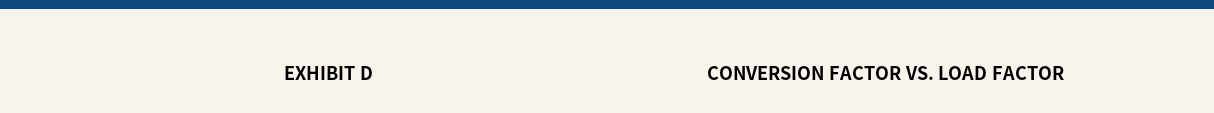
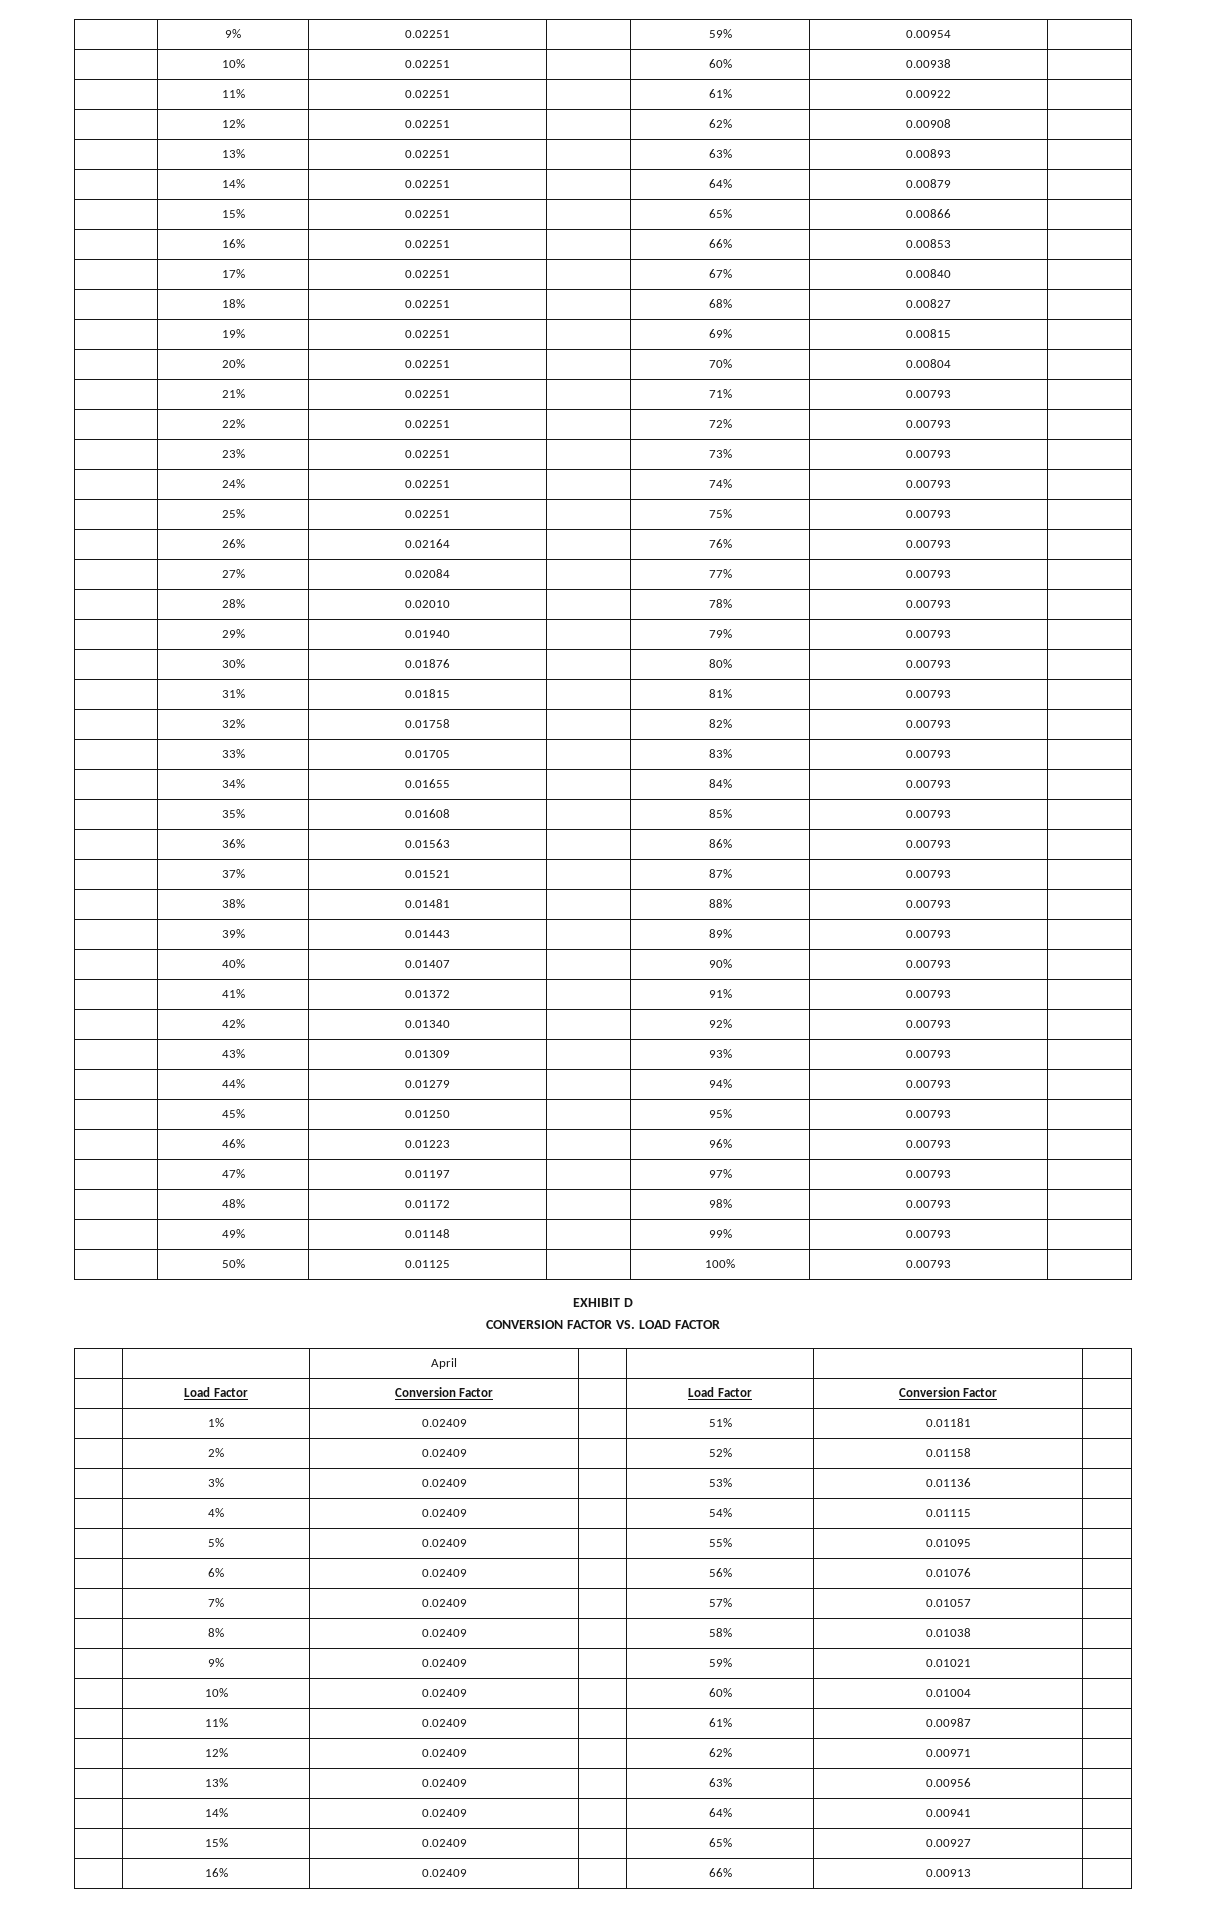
(284, 73) none -> [225,29,241,38] [405,30,450,38] [708,29,732,38] [906,30,951,38] [221,59,245,68] [405,60,450,68] [708,59,732,68] [906,59,951,68] [221,89,245,98] [405,90,450,98] [708,89,732,98] [906,90,951,98] [221,119,245,128] [405,120,450,128] [708,119,732,128] [906,119,951,128] [221,149,245,158] [405,150,450,158] [708,149,732,158] [906,149,951,158] [221,179,245,188] [405,180,450,188] [708,179,732,188] [906,179,951,188] [221,209,245,218] [405,210,450,218] [708,209,732,218] [906,209,951,218] [221,239,245,248] [405,240,450,248] [708,239,732,248] [906,239,951,248] [221,269,245,278] [405,270,450,278] [708,269,732,278] [906,269,951,278] [221,299,245,308] [405,300,450,308] [708,299,732,308] [906,299,951,308] [221,329,245,338] [405,330,450,338] [708,329,732,338] [906,329,951,338] [221,359,245,368] [405,360,450,368] [708,359,732,368] [906,359,951,368] [221,389,245,398] [405,390,450,398] [708,389,732,398] [906,390,951,398] [221,419,245,428] [405,420,450,428] [708,419,732,428] [906,420,951,428] [221,449,245,458] [405,450,450,458] [708,449,732,458] [906,450,951,458] [221,479,245,488] [405,480,450,488] [708,479,732,488] [906,480,951,488] [221,509,245,518] [405,510,450,518] [708,509,732,518] [906,510,951,518] [221,539,245,548] [405,539,450,548] [708,539,732,548] [906,540,951,548] [221,569,245,578] [405,569,450,578] [708,569,732,578] [906,570,951,578] [221,599,245,608] [405,600,450,608] [708,599,732,608] [906,600,951,608] [221,629,245,638] [405,630,450,638] [708,629,732,638] [906,630,951,638] [221,659,245,668] [405,659,450,668] [708,659,732,668] [906,660,951,668] [221,689,245,698] [405,689,450,698] [708,689,732,698] [906,690,951,698] [221,719,245,728] [405,719,450,728] [708,719,732,728] [906,720,951,728] [221,749,245,758] [405,750,450,758] [708,749,732,758] [906,750,951,758] [221,779,245,788] [405,779,450,788] [708,779,732,788] [906,780,951,788] [221,809,245,818] [405,809,450,818] [708,809,732,818] [906,810,951,818] [221,839,245,848] [405,839,450,848] [708,839,732,848] [906,840,951,848] [221,869,245,878] [405,870,450,878] [708,869,732,878] [906,870,951,878] [221,899,245,908] [405,899,450,908] [708,899,732,908] [906,900,951,908] [221,929,245,938] [405,930,450,938] [708,929,732,938] [906,930,951,938] [221,959,245,968] [405,960,450,968] [708,959,732,968] [906,960,951,968] [221,989,245,998] [405,990,450,998] [708,989,732,998] [906,990,951,998] [221,1019,245,1028] [405,1020,450,1028] [708,1019,732,1028] [906,1020,951,1028] [221,1049,245,1058] [405,1050,450,1058] [708,1049,732,1058] [906,1050,951,1058] [221,1079,245,1088] [405,1080,450,1088] [708,1079,732,1088] [906,1080,951,1088] [221,1109,245,1118] [405,1110,450,1118] [708,1109,732,1118] [906,1110,951,1118] [221,1139,245,1148] [405,1140,450,1148] [708,1139,732,1148] [906,1140,951,1148] [221,1169,245,1178] [405,1170,450,1178] [708,1169,732,1178] [906,1170,951,1178] [221,1199,245,1208] [405,1200,450,1208] [708,1199,732,1208] [906,1200,951,1208] [221,1229,245,1238] [405,1229,450,1238] [708,1229,732,1238] [906,1230,951,1238] [221,1259,245,1268] [405,1260,450,1268] [705,1259,735,1268] [906,1260,951,1268] | 9% | 0.02251 | | 59% | 0.00954 | // | 10% | 0.02251 | | 60% | 0.00938 | // | 11% | 0.02251 | | 61% | 0.00922 | // | 12% | 0.02251 | | 62% | 0.00908 | // | 13% | 0.02251 | | 63% | 0.00893 | // | 14% | 0.02251 | | 64% | 0.00879 | // | 15% | 0.02251 | | 65% | 0.00866 | // | 16% | 0.02251 | | 66% | 0.00853 | // | 17% | 0.02251 | | 67% | 0.00840 | // | 18% | 0.02251 | | 68% | 0.00827 | // | 19% | 0.02251 | | 69% | 0.00815 | // | 20% | 0.02251 | | 70% | 0.00804 | // | 21% | 0.02251 | | 71% | 0.00793 | // | 22% | 0.02251 | | 72% | 0.00793 | // | 23% | 0.02251 | | 73% | 0.00793 | // | 24% | 0.02251 | | 74% | 0.00793 | // | 25% | 0.02251 | | 75% | 0.00793 | // | 26% | 0.02164 | | 76% | 0.00793 | // | 27% | 0.02084 | | 77% | 0.00793 | // | 28% | 0.02010 | | 78% | 0.00793 | // | 29% | 0.01940 | | 79% | 0.00793 | // | 30% | 0.01876 | | 80% | 0.00793 | // | 31% | 0.01815 | | 81% | 0.00793 | // | 32% | 0.01758 | | 82% | 0.00793 | // | 33% | 0.01705 | | 83% | 0.00793 | // | 34% | 0.01655 | | 84% | 0.00793 | // | 35% | 0.01608 | | 85% | 0.00793 | // | 36% | 0.01563 | | 86% | 0.00793 | // | 37% | 0.01521 | | 87% | 0.00793 | // | 38% | 0.01481 | | 88% | 0.00793 | // | 39% | 0.01443 | | 89% | 0.00793 | // | 40% | 0.01407 | | 90% | 0.00793 | // | 41% | 0.01372 | | 91% | 0.00793 | // | 42% | 0.01340 | | 92% | 0.00793 | // | 43% | 0.01309 | | 93% | 0.00793 | // | 44% | 0.01279 | | 94% | 0.00793 | // | 45% | 0.01250 | | 95% | 0.00793 | // | 46% | 0.01223 | | 96% | 0.00793 | // | 47% | 0.01197 | | 97% | 0.00793 | // | 48% | 0.01172 | | 98% | 0.00793 | // | 49% | 0.01148 | | 99% | 0.00793 | // | 50% | 0.01125 | | 100% | 0.00793 | //
(1065, 73) none -> [431,1358,457,1369] [184,1387,248,1397] [394,1387,494,1397] [688,1387,752,1397] [898,1387,998,1397] [208,1418,224,1427] [421,1419,467,1427] [708,1418,732,1427] [925,1418,971,1427] [208,1448,224,1457] [421,1449,467,1457] [708,1448,732,1457] [925,1448,971,1457] [208,1478,224,1487] [421,1479,467,1487] [708,1478,732,1487] [925,1478,971,1487] [208,1508,224,1517] [421,1509,467,1517] [708,1508,732,1517] [925,1509,971,1517] [208,1538,224,1547] [421,1539,467,1547] [708,1538,732,1547] [925,1539,971,1547] [208,1568,224,1577] [421,1569,467,1577] [708,1568,732,1577] [925,1568,971,1577] [208,1598,224,1607] [421,1599,467,1607] [708,1598,732,1607] [925,1599,971,1607] [208,1628,224,1637] [421,1629,467,1637] [708,1628,732,1637] [925,1628,971,1637] [208,1658,224,1667] [421,1659,467,1667] [708,1658,732,1667] [925,1659,971,1667] [204,1688,228,1697] [421,1689,467,1697] [708,1688,732,1697] [925,1689,971,1697] [204,1718,228,1727] [421,1719,467,1727] [708,1718,732,1727] [925,1718,971,1727] [204,1748,228,1757] [421,1749,467,1757] [708,1748,732,1757] [925,1749,971,1757] [204,1778,228,1787] [421,1779,467,1787] [708,1778,732,1787] [925,1778,971,1787] [204,1808,228,1817] [421,1809,467,1817] [708,1808,732,1817] [925,1809,971,1817] [204,1838,228,1847] [421,1839,467,1847] [708,1838,732,1847] [925,1839,971,1847] [204,1868,228,1877] [421,1869,467,1877] [708,1868,732,1877] [925,1869,971,1877] // | | April | | | | // | Load Factor | Conversion Factor | | Load Factor | Conversion Factor | // | 1% | 0.02409 | | 51% | 0.01181 | // | 2% | 0.02409 | | 52% | 0.01158 | // | 3% | 0.02409 | | 53% | 0.01136 | // | 4% | 0.02409 | | 54% | 0.01115 | // | 5% | 0.02409 | | 55% | 0.01095 | // | 6% | 0.02409 | | 56% | 0.01076 | // | 7% | 0.02409 | | 57% | 0.01057 | // | 8% | 0.02409 | | 58% | 0.01038 | // | 9% | 0.02409 | | 59% | 0.01021 | // | 10% | 0.02409 | | 60% | 0.01004 | // | 11% | 0.02409 | | 61% | 0.00987 | // | 12% | 0.02409 | | 62% | 0.00971 | // | 13% | 0.02409 | | 63% | 0.00956 | // | 14% | 0.02409 | | 64% | 0.00941 | // | 15% | 0.02409 | | 65% | 0.00927 | // | 16% | 0.02409 | | 66% | 0.00913 |

